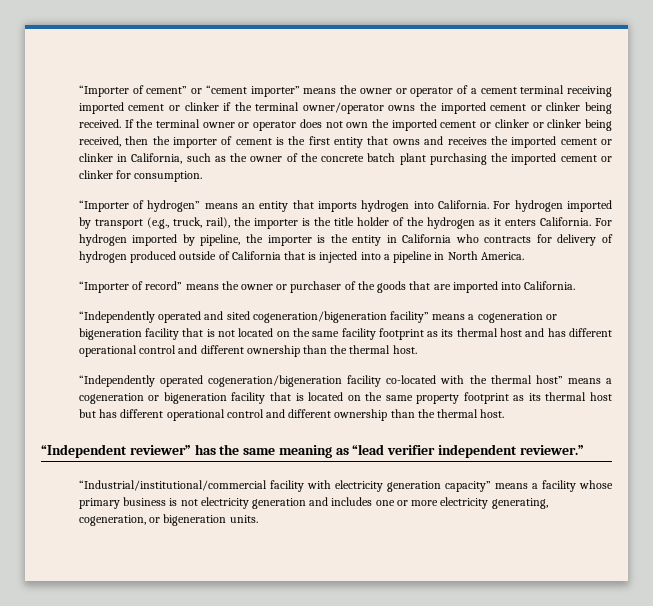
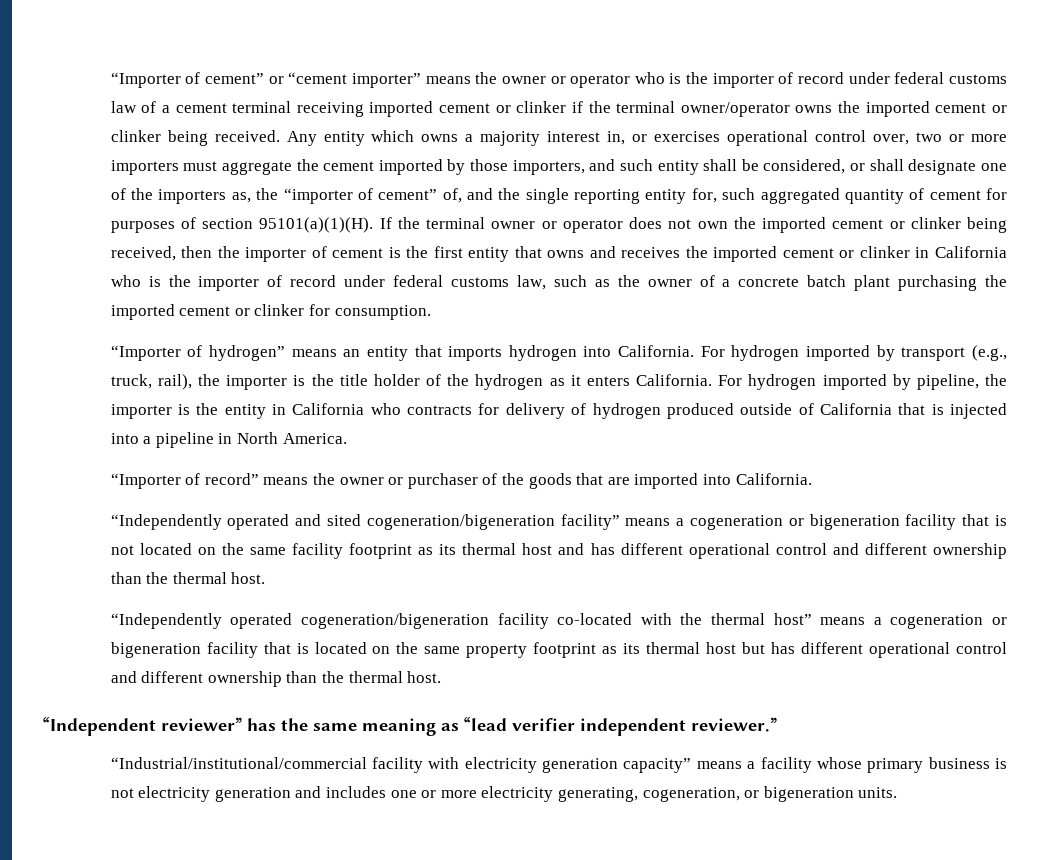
(454, 92) none -> [634,72,1007,88] [110,101,137,113] who is the importer of record under federal customs law
(121, 123) none -> [286,130,1008,146] [110,159,1007,175] [110,188,1007,204] [110,217,374,233] Any entity which owns a majority interest in, or exercises operational control over, two or more importers must aggregate the cement imported by those importers, and such entity shall be considered, or shall designate one of the importers as, the “importer of cement” of, and the single reporting entity for, such aggregated quantity of cement for purposes of section 95101(a)(1)(H).
[532,119,582,128] or clinker -> (961, 223) none
[131,153,183,164] California, -> [934,246,1007,258] [110,275,546,291] California who is the importer of record under federal customs law,
[300,153,318,162] the -> [722,279,731,287] a

